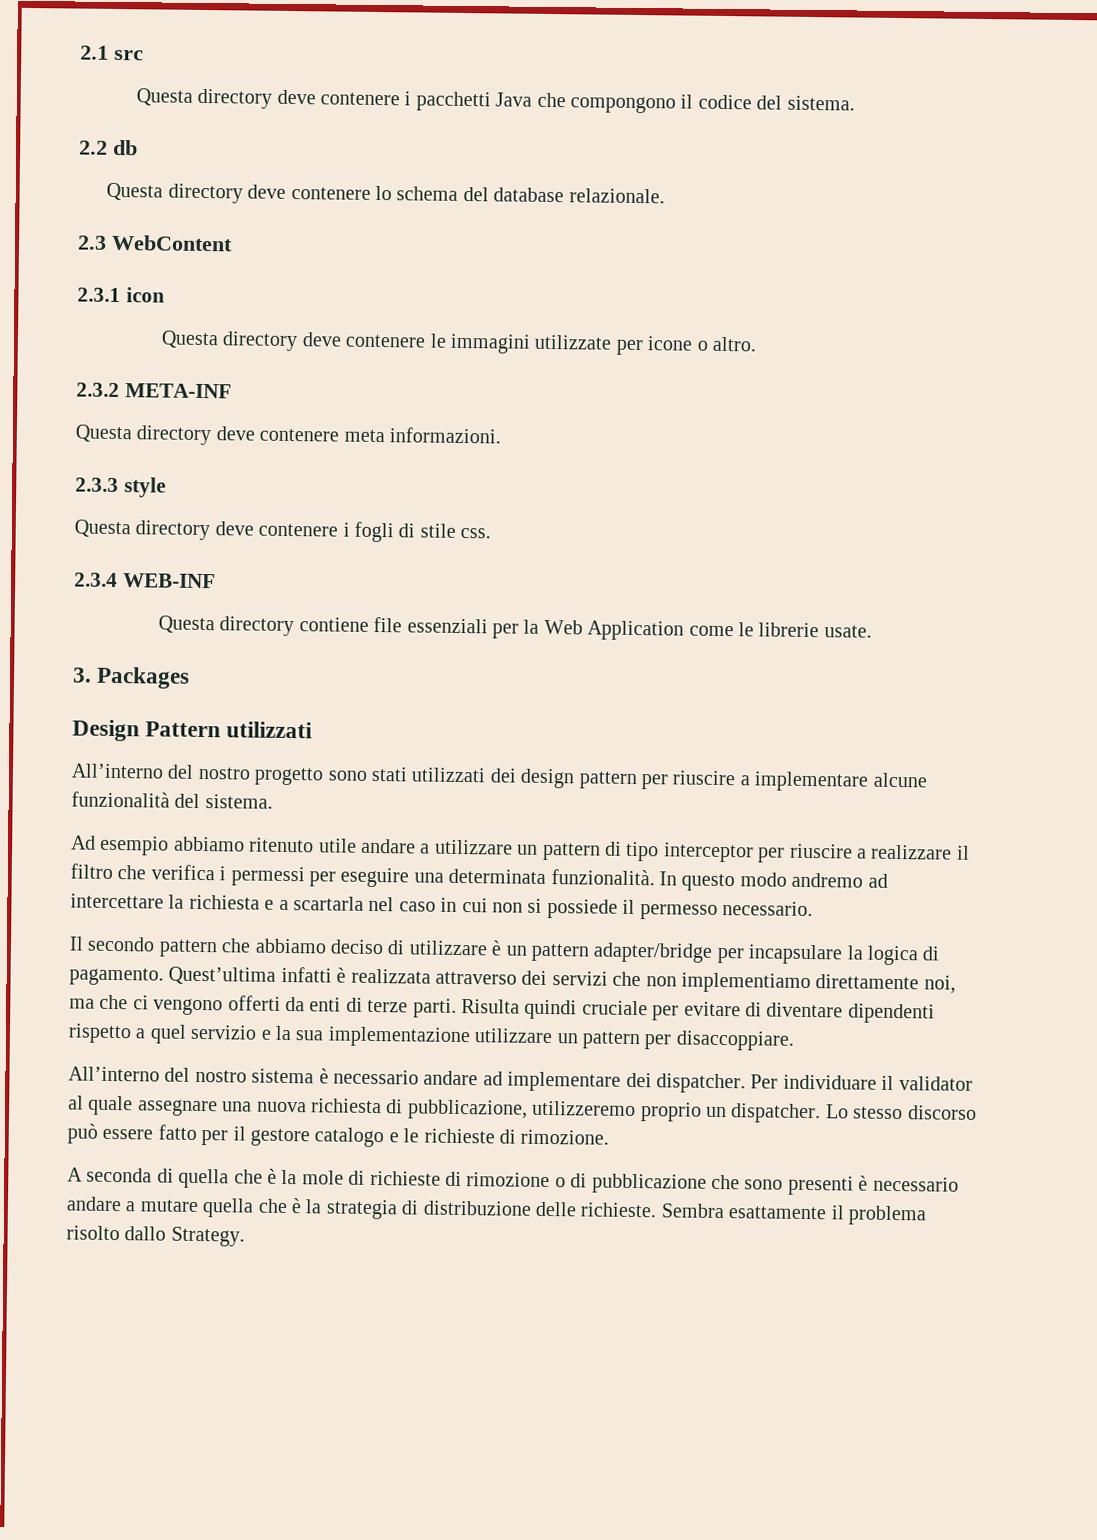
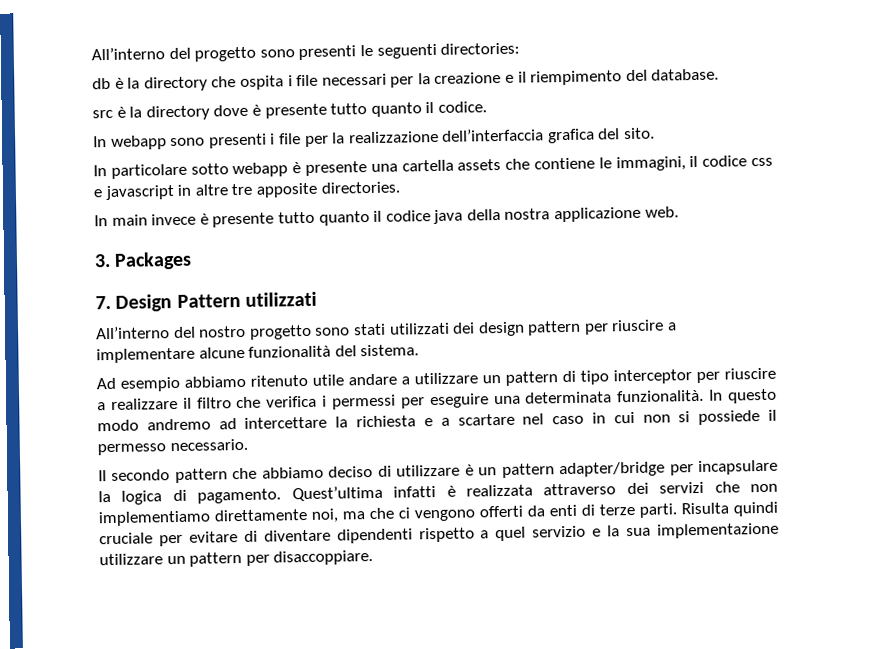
[80,45,144,61] [135,88,855,114] [79,139,138,156] [106,182,665,204] [77,234,233,252] [77,287,165,303] [161,330,757,356] [76,382,232,399] [75,424,501,446] [75,477,166,498] [74,519,492,543] [74,572,216,589] [158,615,872,641] 2.1 src // Questa directory deve contenere i pacchetti Java che compongono il codice del sistema. // 2.2 db // Questa directory deve contenere lo schema del database relazionale. // 2.3 WebContent // 2.3.1 icon // Questa directory deve contenere le immagini utilizzate per icone o altro. // 2.3.2 META-INF // Questa directory deve contenere meta informazioni. // 2.3.3 style // Questa directory deve contenere i fogli di stile css. // 2.3.4 WEB-INF // Questa directory contiene file essenziali per la Web Application come le librerie usate. -> [91,42,521,62] [92,68,720,92] [92,101,487,121] [93,127,656,150] [93,155,773,179] [93,181,400,201] [94,206,679,228] All’interno del progetto sono presenti le seguenti directories: // db è la directory che ospita i file necessari per la creazione e il riempimento del database. // src è la directory dove è presente tutto quanto il codice. // In webapp sono presenti i file per la realizzazione dell’interfaccia grafica del sito. // In particolare sotto webapp è presente una cartella assets che contiene le immagini, il codice css e javascript in altre tre apposite directories. // In main invece è presente tutto quanto il codice java della nostra applicazione web.
(191, 677) none -> [95,295,111,310] 7.
[293,896,364,911] scartarla -> [457,413,515,426] scartare
[68,1066,973,1094] [68,1095,977,1124] [67,1123,610,1148] [67,1167,959,1196] [66,1196,926,1226] [66,1225,245,1247] // All’interno del nostro sistema è necessario andare ad implementare dei dispatcher. Per individuare il validator al quale assegnare una nuova richiesta di pubblicazione, utilizzeremo proprio un dispatcher. Lo stesso discorso può essere fatto per il gestore catalogo e le richieste di rimozione. // A seconda di quella che è la mole di richieste di rimozione o di pubblicazione che sono presenti è necessario andare a mutare quella che è la strategia di distribuzione delle richieste. Sembra esattamente il problema risolto dallo Strategy. -> (374, 557) none

